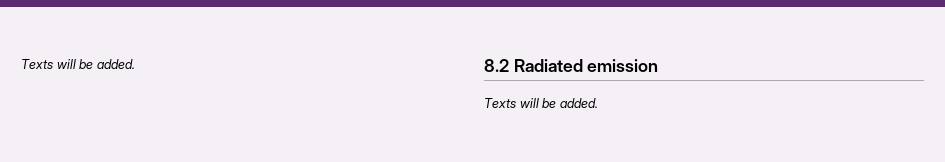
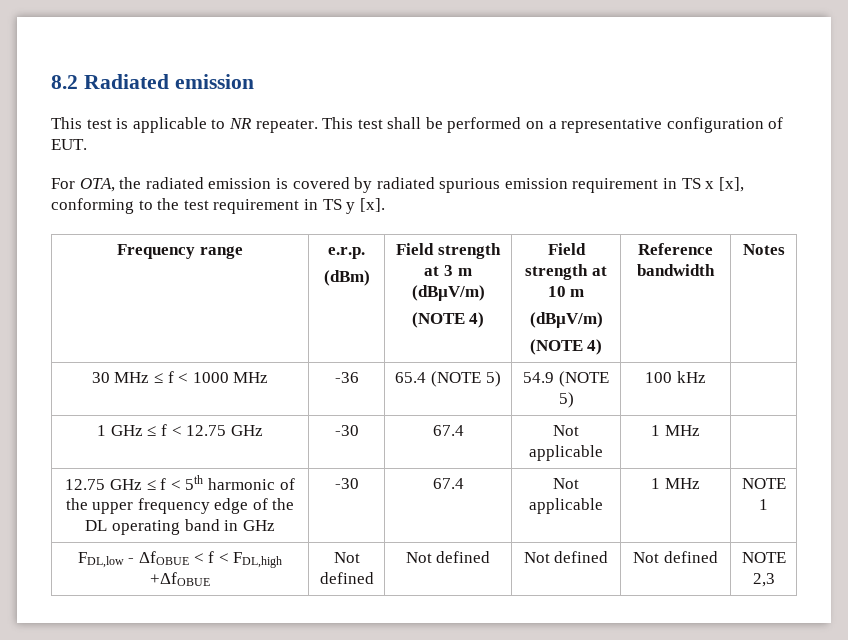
[21,59,135,69] Texts will be added. // -> (51, 82) none
[484,98,598,108] Texts will be added. -> [51,117,784,133] [51,139,87,150] [51,177,744,193] [51,198,385,214] [117,244,243,259] [328,247,365,259] [323,270,370,286] [396,243,501,259] [424,265,472,276] [411,285,485,301] [411,312,485,328] [547,243,586,255] [525,264,607,280] [547,286,585,297] [529,312,603,328] [529,339,603,355] [638,243,713,255] [637,264,715,276] [742,244,785,255] [91,371,269,383] [334,372,359,383] [395,371,501,387] [523,371,609,387] [558,392,574,408] [645,371,706,383] [97,424,263,436] [334,425,359,436] [432,425,464,436] [553,425,579,436] [529,445,603,461] [651,425,700,436] [65,475,295,490] [65,498,295,514] [85,519,275,535] [334,478,359,489] [432,478,464,489] [553,478,579,489] [529,498,603,514] [651,478,700,489] [741,478,786,489] [759,499,768,510] [77,551,283,568] [150,572,210,586] [333,552,360,563] [319,572,374,584] [405,551,491,563] [523,551,609,563] [633,551,718,563] [741,552,786,563] [752,573,775,587] This test is applicable to NR repeater. This test shall be performed on a representative configuration of EUT. // For OTA, the radiated emission is covered by radiated spurious emission requirement in TS x [x], conforming to the test requirement in TS y [x]. // Frequency range | e.r.p. // (dBm) | Field strength at 3 m (dBµV/m) // (NOTE 4) | Field strength at 10 m // (dBµV/m) // (NOTE 4) | Reference bandwidth | Notes // 30 MHz ≤ f < 1000 MHz | -36 | 65.4 (NOTE 5) | 54.9 (NOTE 5) | 100 kHz | // 1 GHz ≤ f < 12.75 GHz | -30 | 67.4 | Not applicable | 1 MHz | // 12.75 GHz ≤ f < 5th harmonic of the upper frequency edge of the DL operating band in GHz | -30 | 67.4 | Not applicable | 1 MHz | NOTE 1 // FDL,low - ΔfOBUE < f < FDL,high +ΔfOBUE | Not defined | Not defined | Not defined | Not defined | NOTE 2,3

